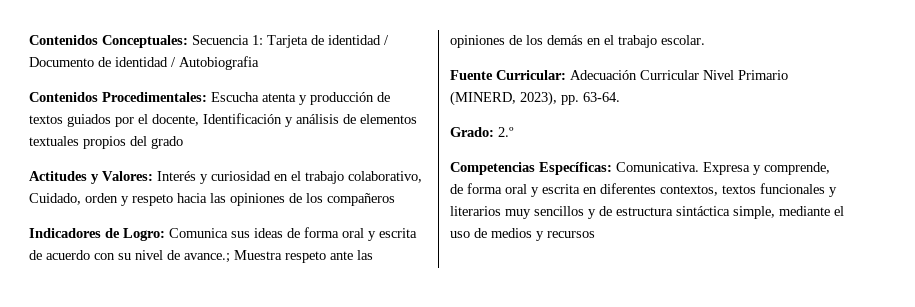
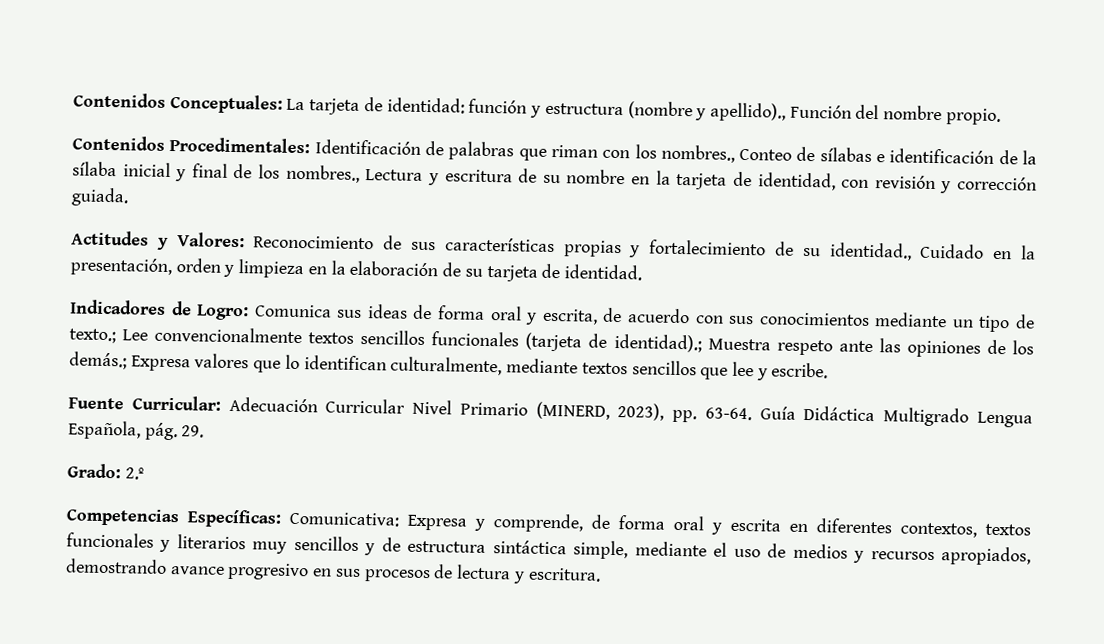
[192,35,389,48] [29,56,259,70] [29,92,390,105] [29,113,417,127] [29,136,183,149] [29,171,422,184] [29,193,395,206] Secuencia 1: Tarjeta de identidad / Documento de identidad / Autobiografia // Contenidos Procedimentales: Escucha atenta y producción de textos guiados por el docente, Identificación y análisis de elementos textuales propios del grado // Actitudes y Valores: Interés y curiosidad en el trabajo colaborativo, Cuidado, orden y respeto hacia las opiniones de los compañeros -> [286,97,1001,126] [72,135,1037,165] [72,161,1037,194] [71,187,129,207] [71,230,1036,261] [70,257,642,282] La tarjeta de identidad: función y estructura (nombre y apellido)., Función del nombre propio. // Contenidos Procedimentales: Identificación de palabras que riman con los nombres., Conteo de sílabas e identificación de la sílaba inicial y final de los nombres., Lectura y escritura de su nombre en la tarjeta de identidad, con revisión y corrección guiada. // Actitudes y Valores: Reconocimiento de sus características propias y fortalecimiento de su identidad., Cuidado en la presentación, orden y limpieza en la elaboración de su tarjeta de identidad.
[379,228,417,238] escrita -> [541,308,598,325] escrita,
[118,250,230,263] su nivel de avance.; -> [728,312,1035,333] [69,326,702,353] sus conocimientos mediante un tipo de texto.; Lee convencionalmente textos sencillos funcionales (tarjeta de identidad).;
[547,35,705,48] demás en el trabajo escolar. -> [69,351,829,381] demás.; Expresa valores que lo identifican culturalmente, mediante textos sencillos que lee y escribe.
(620, 97) none -> [759,405,1033,428] [68,420,205,441] Guía Didáctica Multigrado Lengua Española, pág. 29.
[616,162,699,172] Comunicativa. -> [289,511,399,527] Comunicativa:
(595, 234) none -> [941,546,1032,566] [66,558,601,584] apropiados, demostrando avance progresivo en sus procesos de lectura y escritura.

